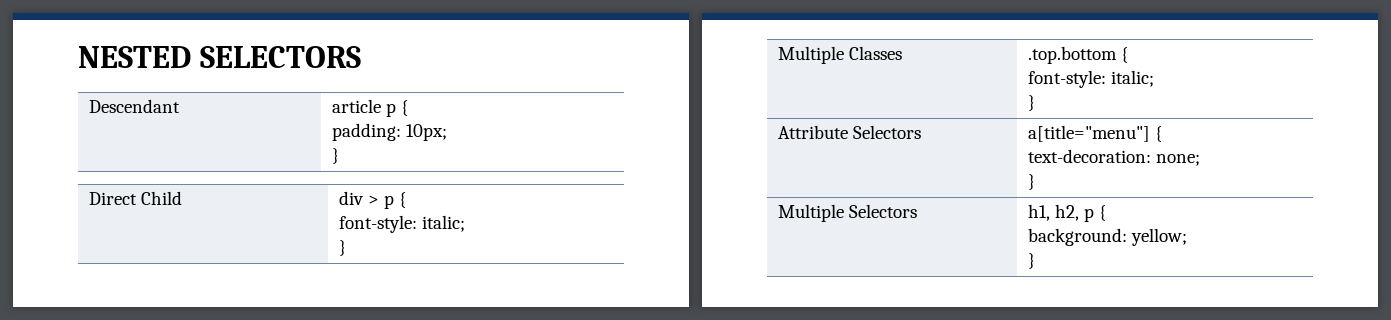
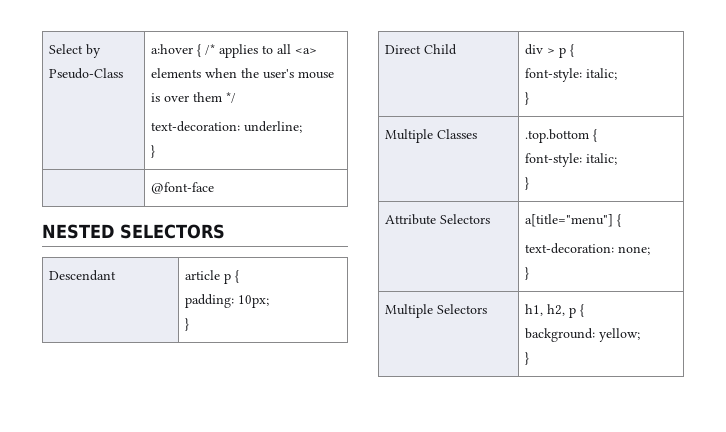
(78, 57) none -> [48,44,101,58] [48,68,123,79] [150,44,317,58] [150,68,334,79] [150,92,236,103] [150,121,302,133] [150,145,155,158] [150,182,214,194] Select by Pseudo-Class | a:hover { /* applies to all <a> elements when the user's mouse is over them */ // text-decoration: underline; // } // | @font-face //

